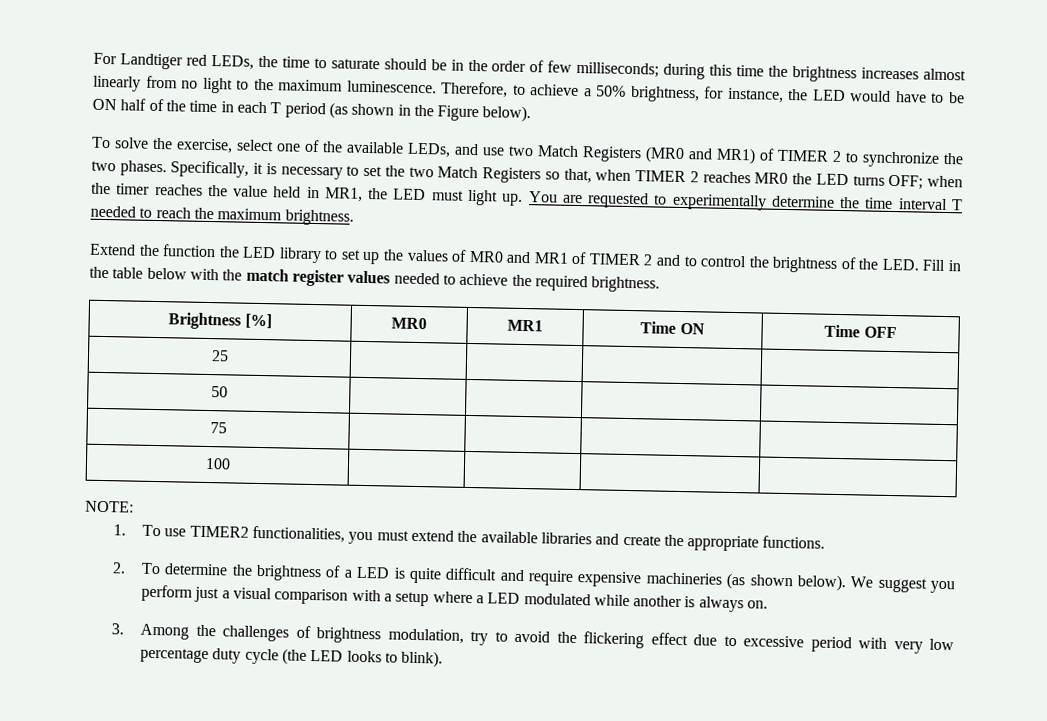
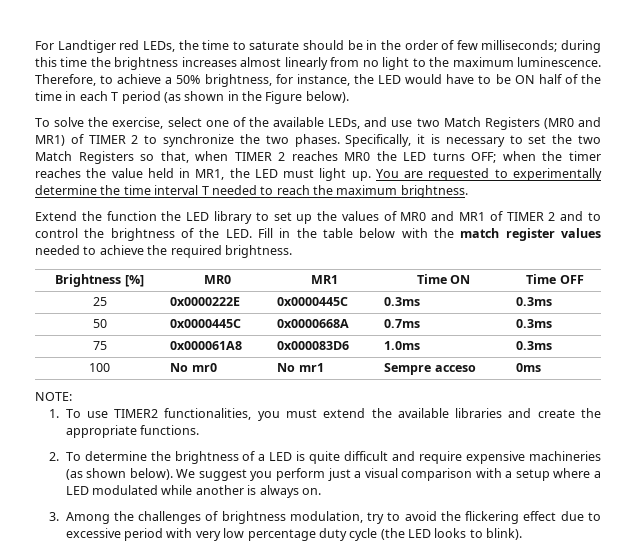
[210,386,228,398] [209,422,227,434] [204,457,231,470] | | | // 50 | | | | // 75 | | | | // 100 | | | | -> [170,297,241,306] [277,297,349,306] [384,297,421,306] [516,297,553,306] [92,319,107,328] [170,319,242,328] [277,319,350,328] [384,319,421,328] [516,319,553,328] [92,341,107,350] [170,341,243,350] [277,341,350,350] [384,341,421,350] [516,341,553,350] [89,363,110,372] [170,363,217,372] [277,363,324,372] [384,363,476,375] [516,363,542,372] 0x0000222E | 0x0000445C | 0.3ms | 0.3ms // 50 | 0x0000445C | 0x0000668A | 0.7ms | 0.3ms // 75 | 0x000061A8 | 0x000083D6 | 1.0ms | 0.3ms // 100 | No mr0 | No mr1 | Sempre acceso | 0ms

